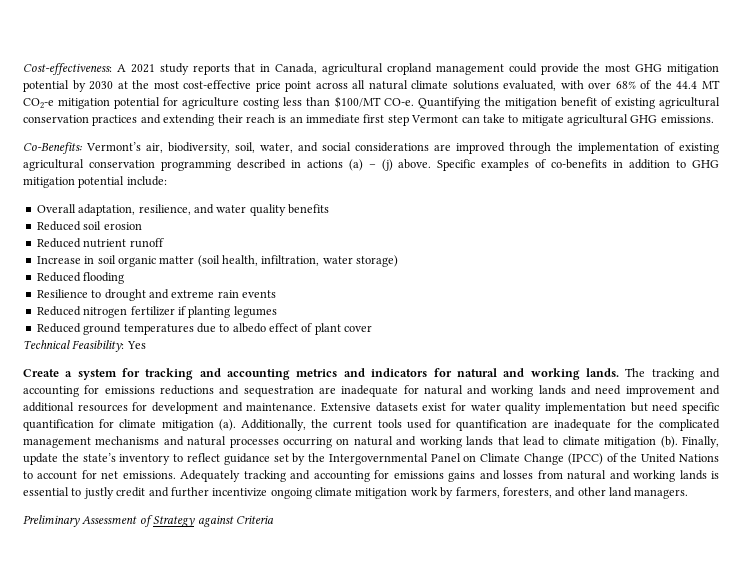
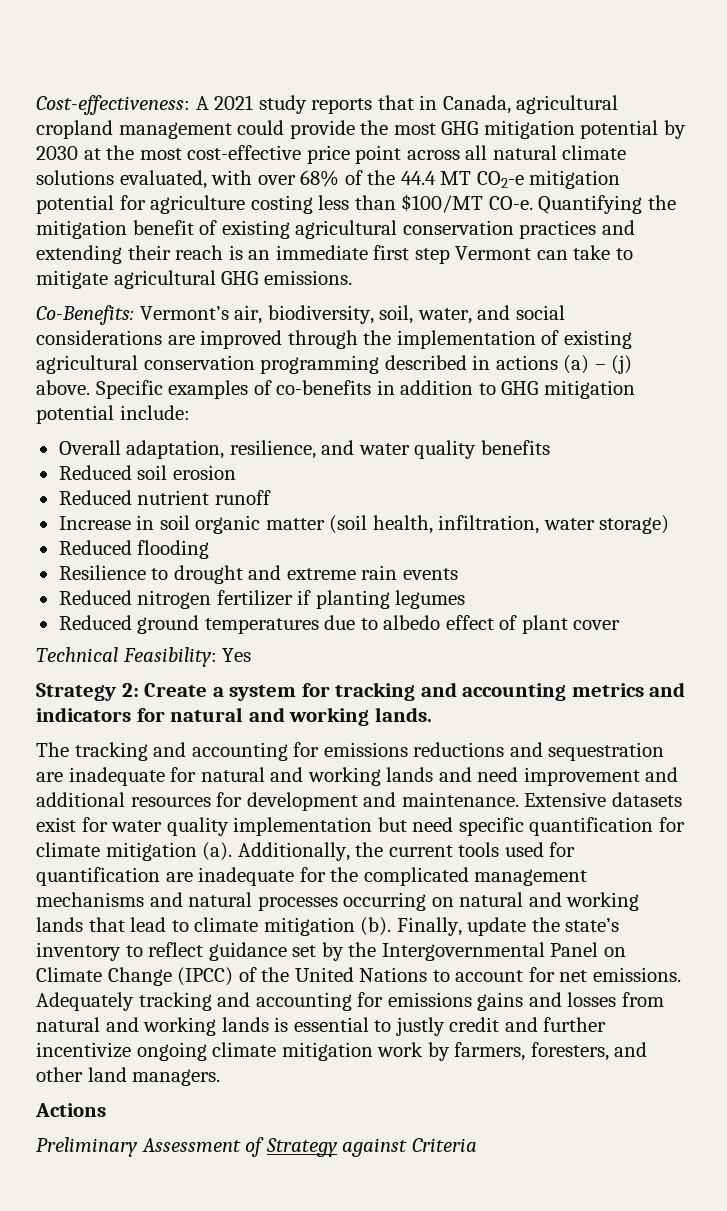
(146, 345) none -> [36,683,139,701] Strategy 2:
(619, 372) none -> (432, 714) //
(689, 494) none -> [35,1103,106,1117] // Actions

